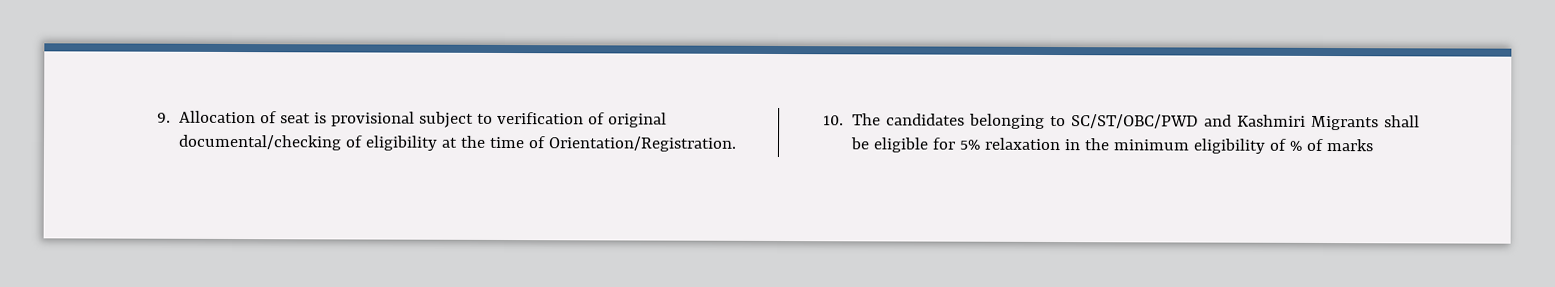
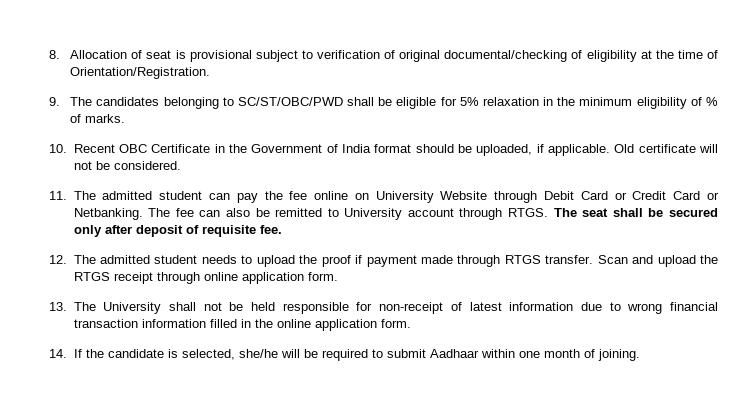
[156,112,171,123] 9. -> [49,50,61,59] 8.
[822,115,844,126] 10. -> [49,97,61,106] 9.
[1203,114,1379,131] and Kashmiri Migrants -> (343, 101) none
[1325,139,1374,152] marks -> [85,114,126,123] [49,144,719,156] [73,161,181,170] [49,191,719,203] [73,208,719,220] [73,225,282,237] [49,255,719,267] [73,272,338,284] [49,302,718,314] [73,319,411,331] [49,349,640,361] marks. // 10. Recent OBC Certificate in the Government of India format should be uploaded, if applicable. Old certificate will not be considered. // 11. The admitted student can pay the fee online on University Website through Debit Card or Credit Card or Netbanking. The fee can also be remitted to University account through RTGS. The seat shall be secured only after deposit of requisite fee. // 12. The admitted student needs to upload the proof if payment made through RTGS transfer. Scan and upload the RTGS receipt through online application form. // 13. The University shall not be held responsible for non-receipt of latest information due to wrong financial transaction information filled in the online application form. // 14. If the candidate is selected, she/he will be required to submit Aadhaar within one month of joining.

